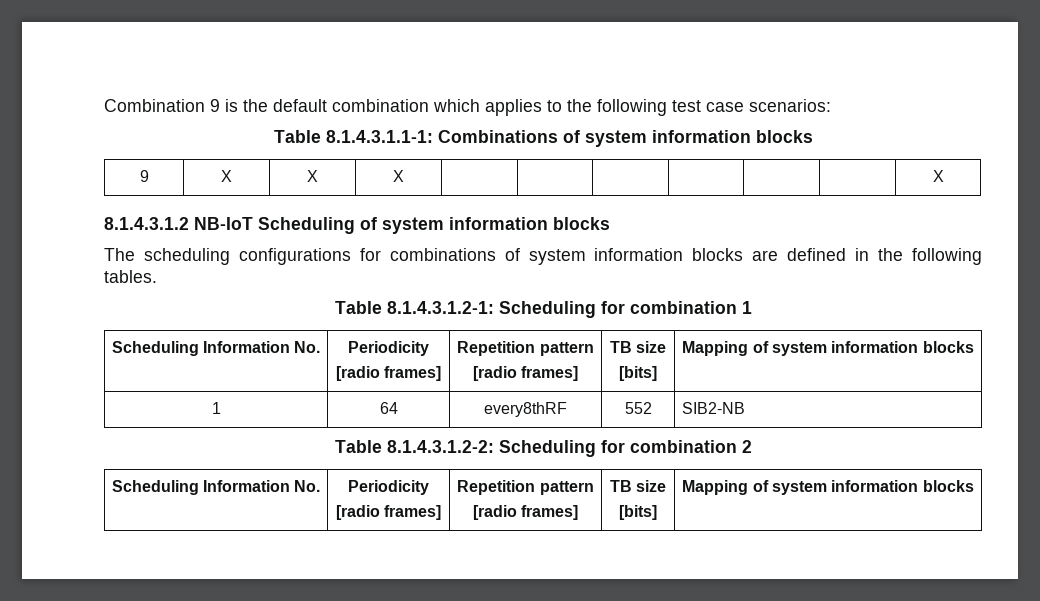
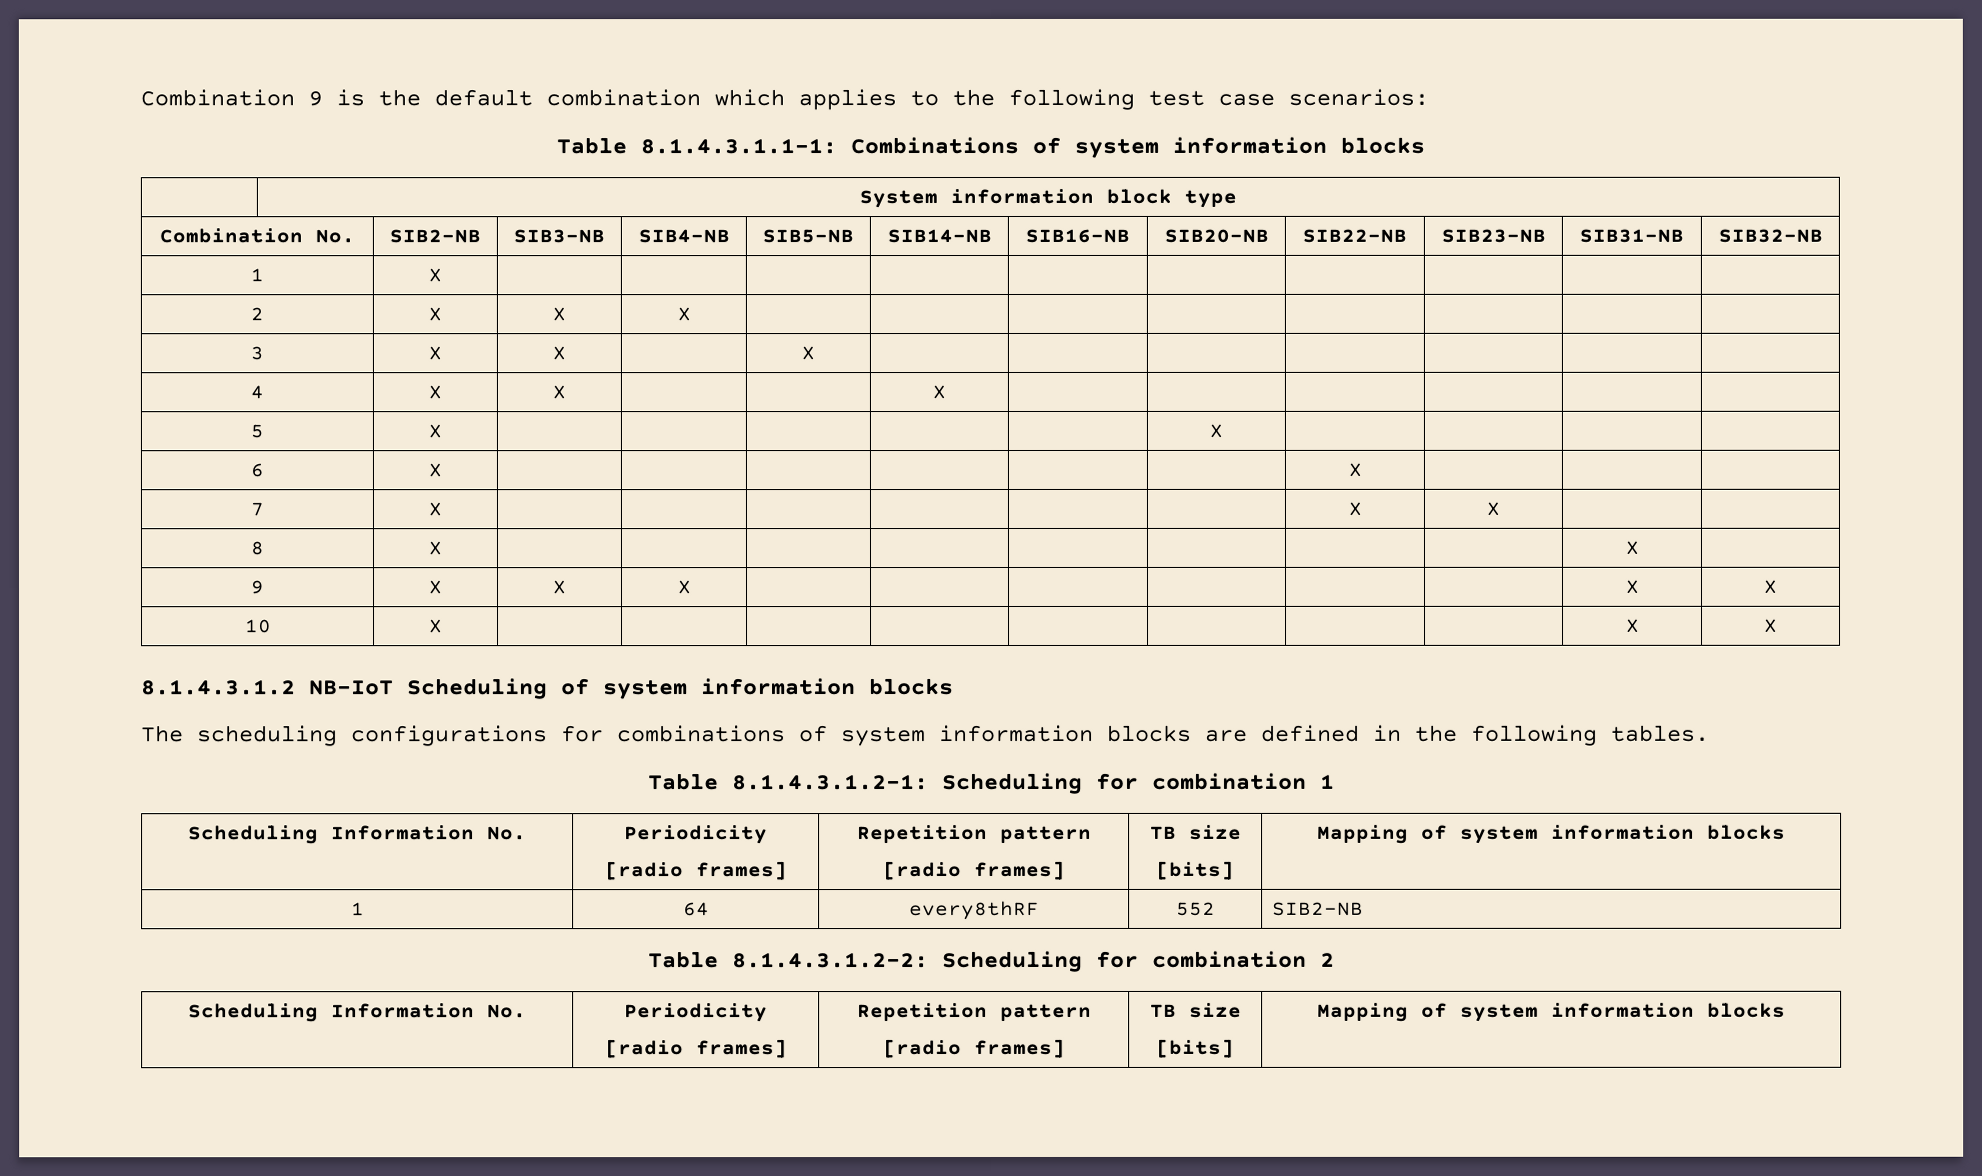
(813, 136) none -> [859,188,1237,209] [159,228,355,244] [389,229,481,244] [513,229,605,244] [637,229,730,244] [762,229,854,244] [886,228,992,244] [1025,228,1130,243] [1163,228,1269,243] [1302,228,1407,243] [1440,228,1546,243] [1579,228,1684,243] [1717,228,1823,243] [250,268,264,282] [428,268,442,283] [250,307,264,321] [428,307,442,322] [552,307,566,322] [676,307,691,322] [250,346,264,361] [428,346,442,361] [552,346,566,361] [801,346,815,361] [250,385,264,400] [428,385,442,400] [552,385,566,400] [932,385,946,400] [250,424,264,439] [428,424,442,439] [1209,423,1223,438] [250,463,264,478] [428,463,442,478] [1347,462,1362,477] [250,502,264,517] [428,502,442,517] [1347,501,1362,516] [1486,501,1500,516] [250,541,264,556] [428,541,442,556] [1624,540,1639,555] // | System information block type // Combination No. | SIB2-NB | SIB3-NB | SIB4-NB | SIB5-NB | SIB14-NB | SIB16-NB | SIB20-NB | SIB22-NB | SIB23-NB | SIB31-NB | SIB32-NB // 1 | X | | | | | | | | | | // 2 | X | X | X | | | | | | | | // 3 | X | X | | X | | | | | | | // 4 | X | X | | | X | | | | | | // 5 | X | | | | | | X | | | | // 6 | X | | | | | | | X | | | // 7 | X | | | | | | | X | X | | // 8 | X | | | | | | | | | X |
(944, 176) none -> [1763,579,1778,594] [244,619,272,634] [429,619,443,634] [1625,618,1640,633] [1764,618,1778,633] | X // 10 | X | | | | | | | | | X | X

